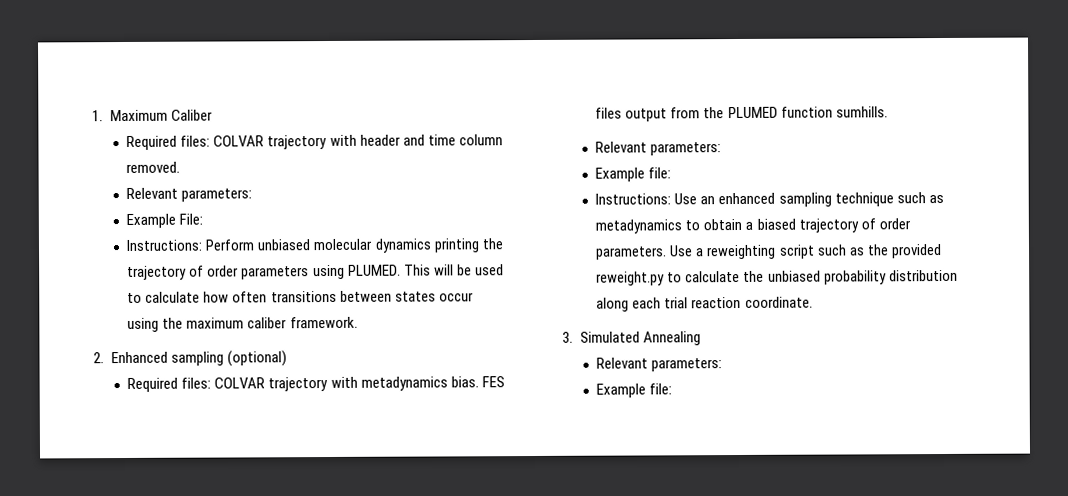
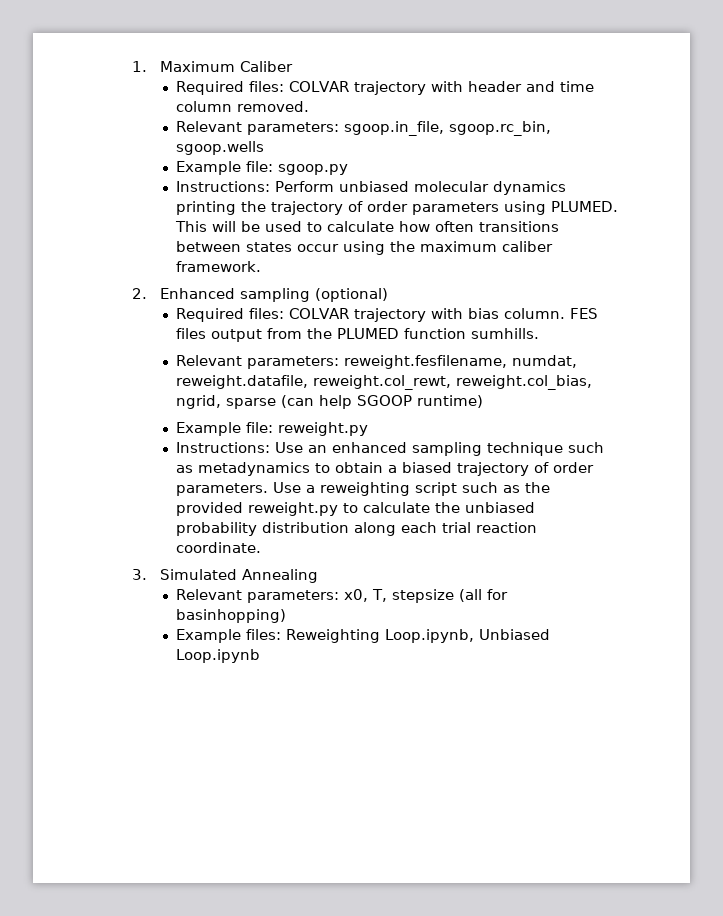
[126,213,204,228] // Example File: -> [344,121,552,136] [176,141,265,155] [176,161,349,175] sgoop.in_file, sgoop.rc_bin, sgoop.wells // Example file: sgoop.py
[360,376,479,391] metadynamics bias. -> [468,308,566,319] bias column.
[595,167,672,182] // Example file: -> [344,355,578,369] [176,375,593,390] [176,395,484,409] [176,422,369,436] reweight.fesfilename, numdat, reweight.datafile, reweight.col_rewt, reweight.col_bias, ngrid, sparse (can help SGOOP runtime) // Example file: reweight.py
[596,383,673,398] // Example file: -> [344,589,509,603] [176,609,287,623] [176,629,551,643] [176,649,261,663] x0, T, stepsize (all for basinhopping) // Example files: Reweighting Loop.ipynb, Unbiased Loop.ipynb

